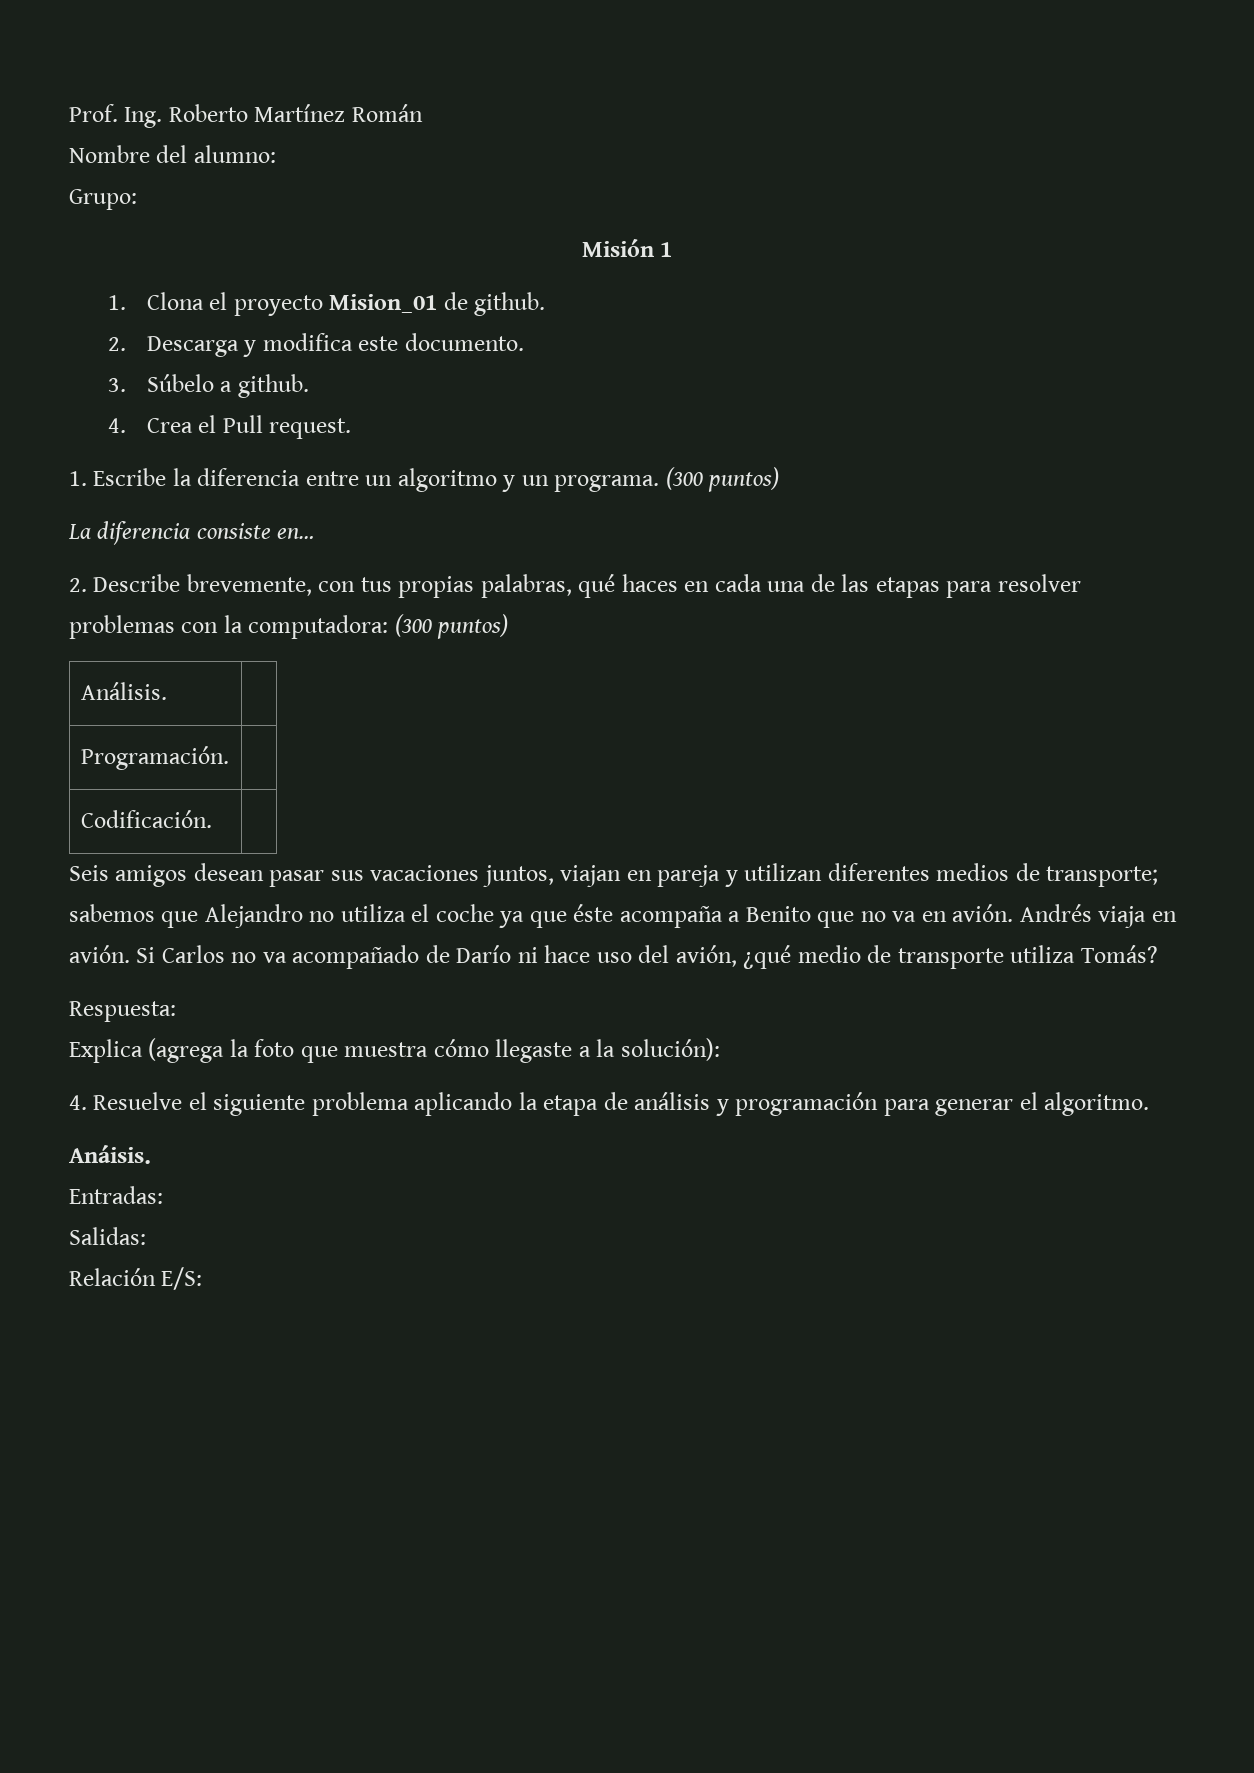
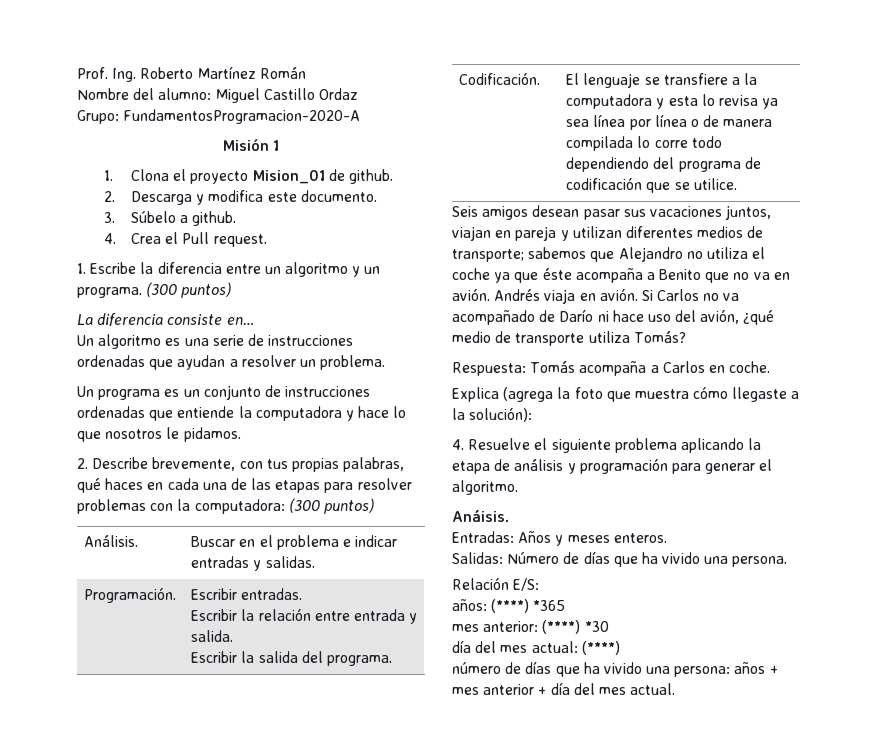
(276, 154) none -> [215,88,358,103] Miguel Castillo Ordaz
(137, 199) none -> [123,109,361,124] FundamentosProgramacion-2020-A
(315, 533) none -> [77,334,354,349] [77,355,386,370] [77,385,371,400] [77,406,407,421] [77,427,241,442] // Un algoritmo es una serie de instrucciones ordenadas que ayudan a resolver un problema. // Un programa es un conjunto de instrucciones ordenadas que entiende la computadora y hace lo que nosotros le pidamos.
[80,746,229,770] [80,810,212,828] // Programación. | // Codificación. | -> [191,535,398,550] [191,556,315,571] [84,587,177,603] [191,588,303,600] [191,608,418,624] [191,630,234,642] [191,651,392,666] [459,72,541,85] [566,73,758,88] [566,94,779,109] [566,114,773,130] [566,136,722,151] [566,157,761,172] [566,177,737,193] Buscar en el problema e indicar entradas y salidas. // Programación. | Escribir entradas. // Escribir la relación entre entrada y salida. // Escribir la salida del programa. // Codificación. | El lenguaje se transfiere a la computadora y esta lo revisa ya sea línea por línea o de manera compilada lo corre todo dependiendo del programa de codificación que se utilice.
(176, 1011) none -> [530,361,771,376] Tomás acompaña a Carlos en coche.
[69,1227,146,1245] [69,1267,203,1290] // Salidas: // Relación E/S: -> [518,531,667,546] [452,551,788,567] [452,577,540,591] [452,599,566,613] [452,620,609,634] [452,640,620,655] [452,661,778,677] [452,682,676,695] Años y meses enteros. // Salidas: Número de días que ha vivido una persona. // Relación E/S: // años: (****) *365 // mes anterior: (****) *30 // día del mes actual: (****) // número de días que ha vivido una persona: años + mes anterior + día del mes actual.

